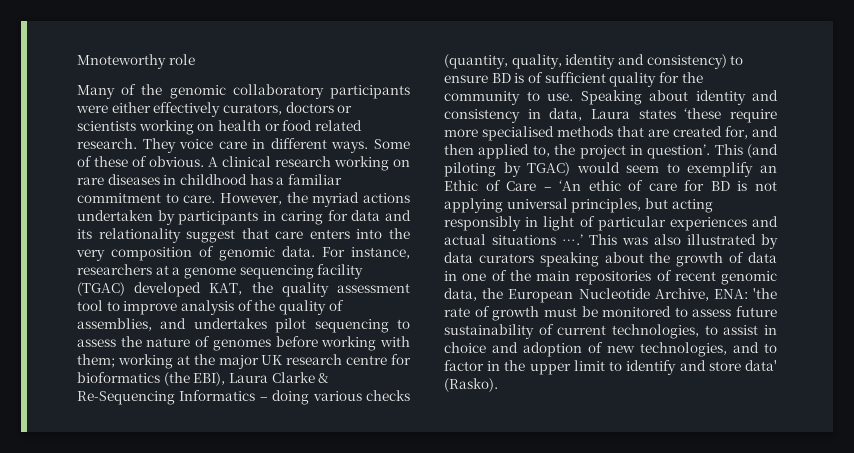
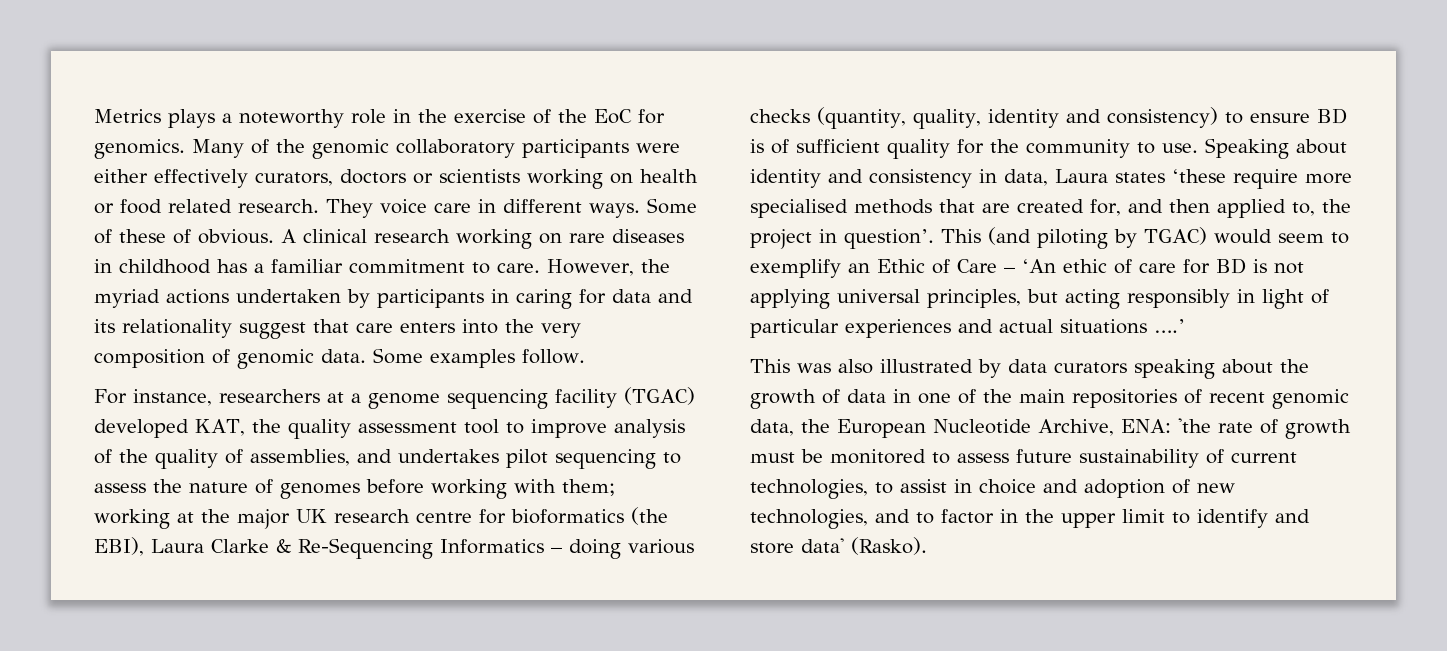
[77,54,195,69] Mnoteworthy role // -> [94,109,665,128] [94,139,185,159] Metrics plays a noteworthy role in the exercise of the EoC for genomics.
(315, 251) none -> [373,348,585,368] Some examples follow. //
(583, 239) none -> (1185, 326) //

